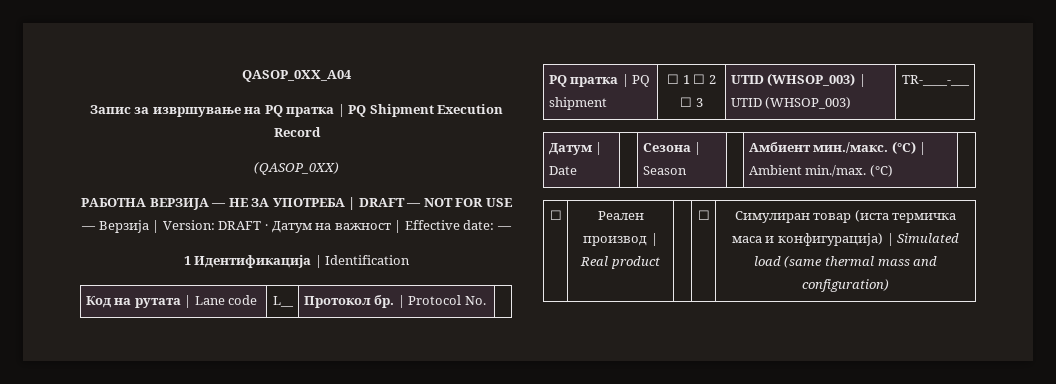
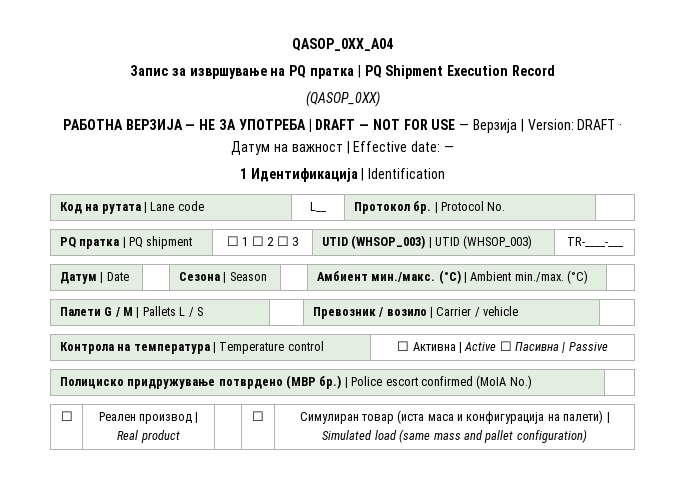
(893, 171) none -> [59,306,203,318] [312,306,519,319] [59,341,324,354] [397,341,608,353] [59,375,532,389] // Палети G / M | Pallets L / S | | Превозник / возило | Carrier / vehicle | // Контрола на температура | Temperature control | ☐ Активна | Active ☐ Пасивна | Passive // Полициско придружување потврдено (МВР бр.) | Police escort confirmed (MoIA No.) |
[892,213,957,223] термичка -> (425, 417) none
[778,233,883,246] конфигурација) -> [466,410,604,424] конфигурација на палети)
[825,256,874,266] thermal -> (431, 436) none
(938, 261) none -> [484,430,514,443] pallet

